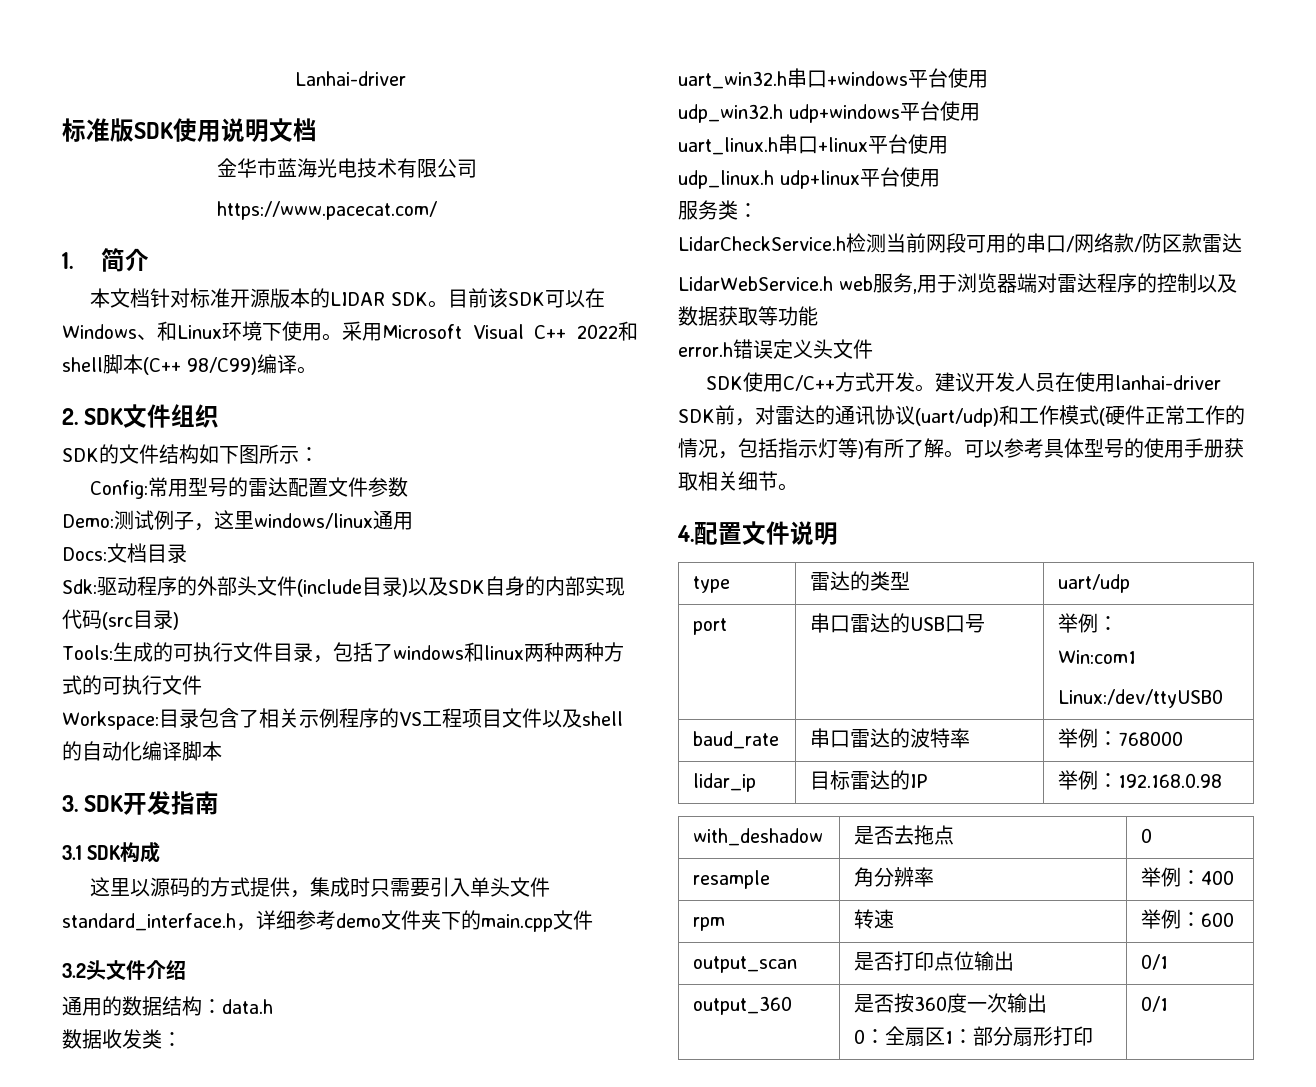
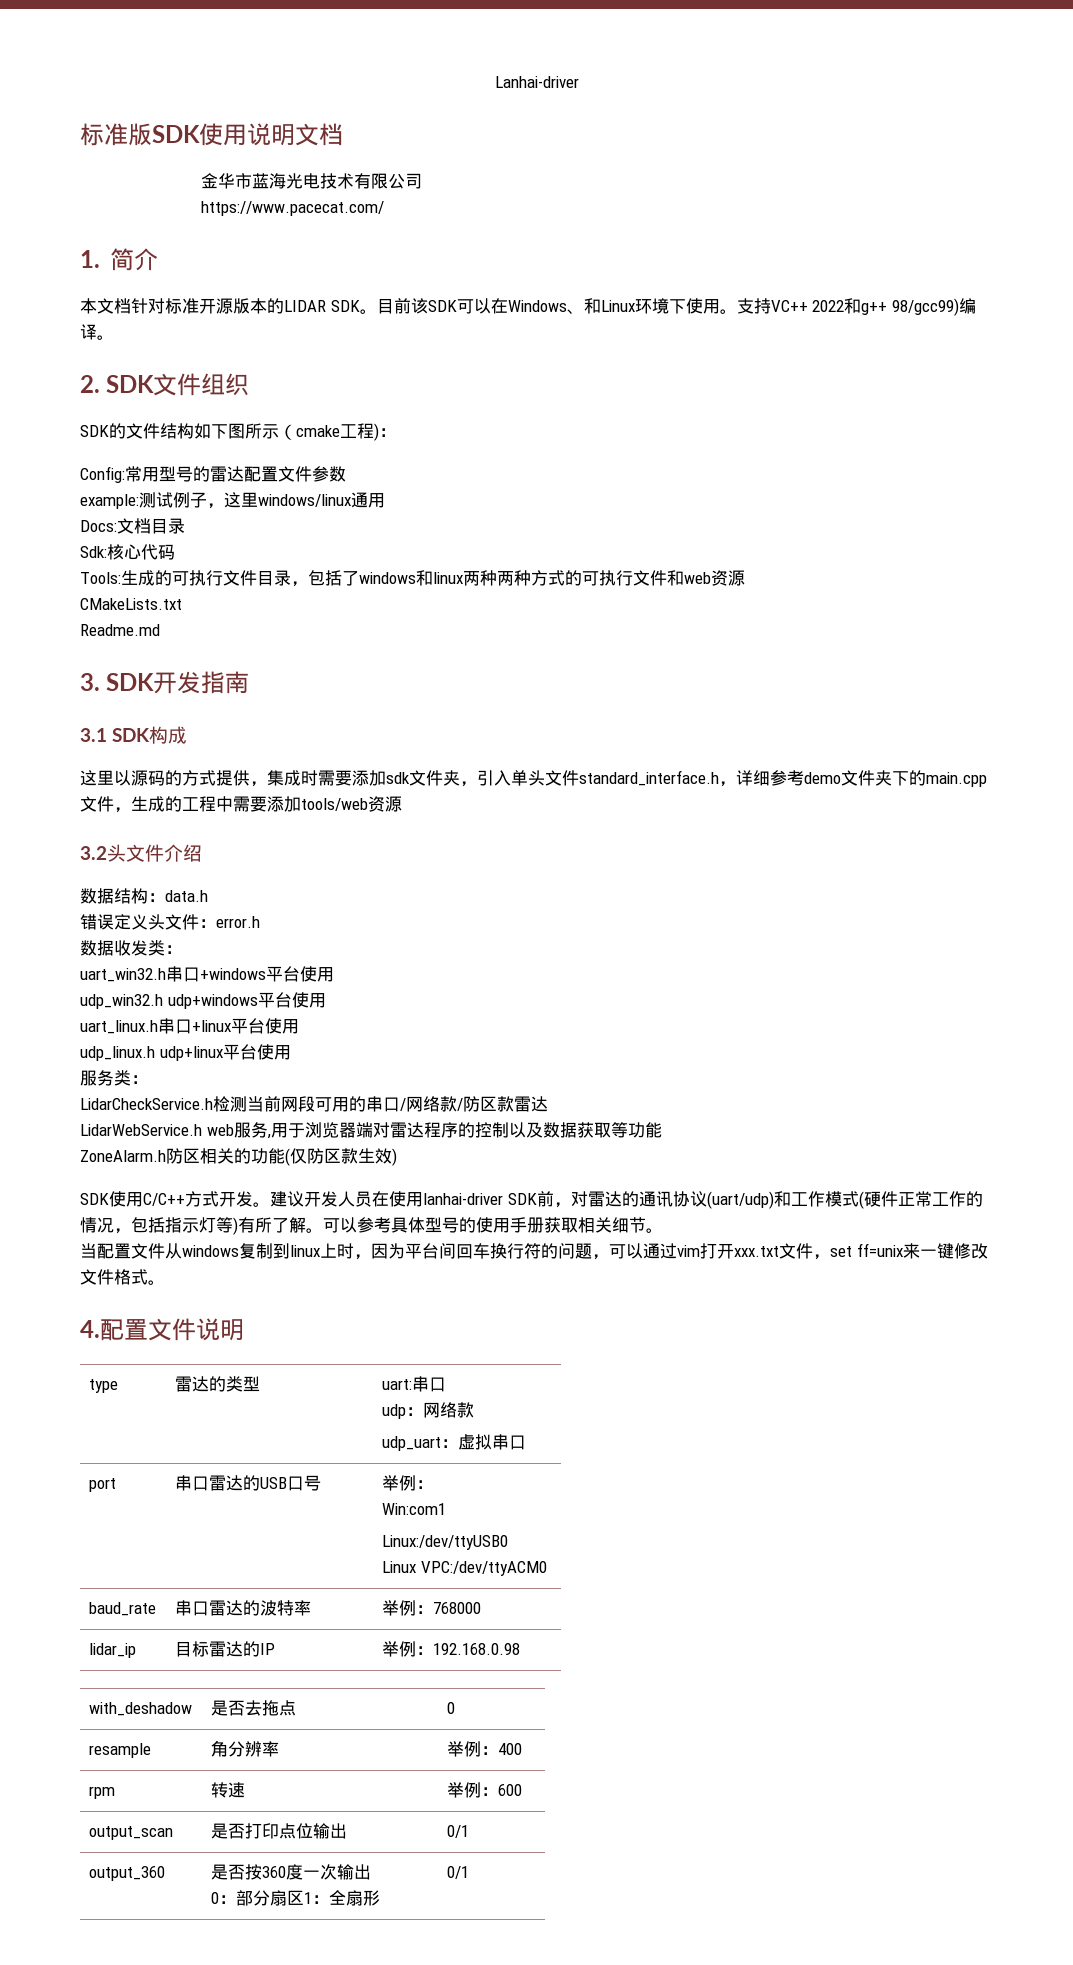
[342,321,638,341] [62,354,257,375] 采用Microsoft Visual C++ 2022和shell脚本(C++ 98/C99) -> [736,298,959,316] 支持VC++ 2022和g++ 98/gcc99)
(299, 455) none -> [279,423,379,441] （cmake工程)
[62,514,114,528] Demo: -> [80,494,139,509] example:
[97,576,625,597] [62,609,179,630] 驱动程序的外部头文件(include目录)以及SDK自身的内部实现代码(src目录) -> [107,544,175,560] 核心代码
[62,708,623,730] [62,741,222,761] // Workspace:目录包含了相关示例程序的VS工程项目文件以及shell的自动化编译脚本 -> [667,570,745,586] [80,598,182,610] [80,624,160,636] 和web资源 // CMakeLists.txt // Readme.md
[370,878,431,897] 只需要 -> [318,770,477,787] 需要添加sdk文件夹，
(593, 920) none -> [114,796,402,813] ，生成的工程中需要添加tools/web资源
[62,996,122,1016] 通用的 -> (202, 853) none
(273, 1006) none -> [80,914,260,930] // 错误定义头文件：error.h
[678,339,873,359] error.h错误定义头文件 -> [80,1148,397,1166] ZoneAlarm.h防区相关的功能(仅防区款生效)
(798, 487) none -> [80,1243,988,1260] [80,1269,165,1285] // 当配置文件从windows复制到linux上时，因为平台间回车换行符的问题，可以通过vim打开xxx.txt文件，set ff=unix来一键修改文件格式。
[1058,574,1131,593] uart/udp -> [382,1376,447,1392] [382,1402,475,1419] [382,1434,527,1451] uart:串口 // udp：网络款 // udp_uart：虚拟串口
(1224, 698) none -> [382,1561,547,1576] // Linux VPC:/dev/ttyACM0
[885,1026,906,1045] 全 -> [236,1890,271,1906] 部分
[973,1026,1014,1046] 部分 -> [329,1890,347,1905] 全
[1053,1026,1094,1046] 打印 -> (381, 1898) none

